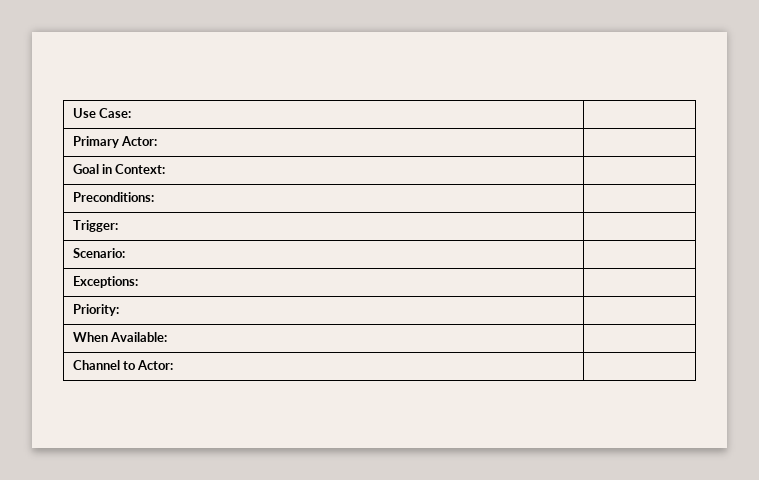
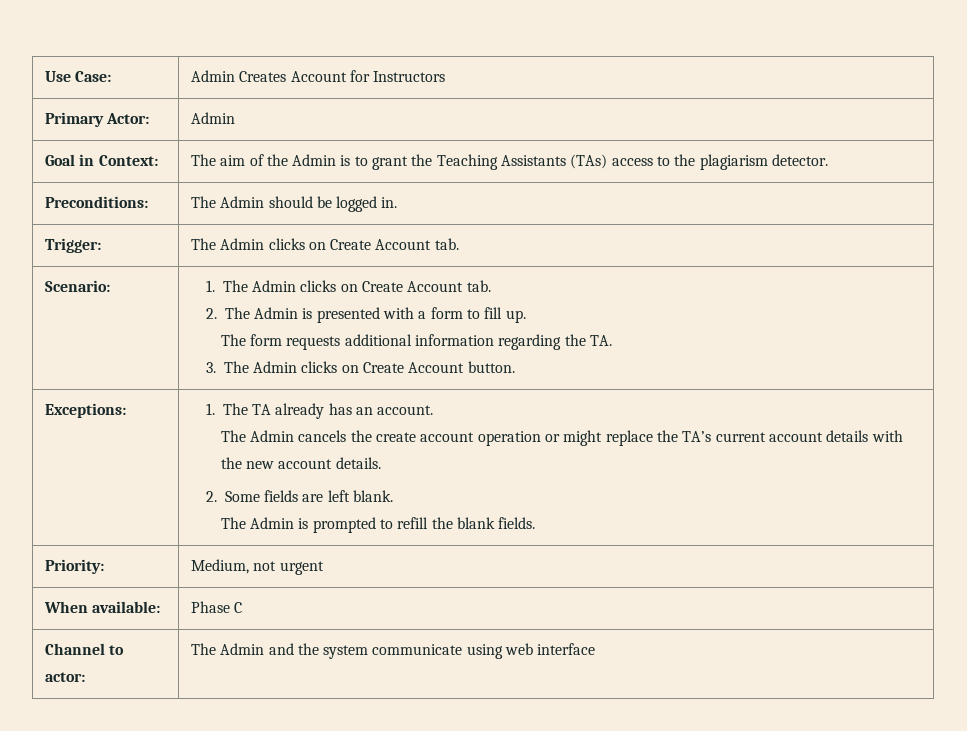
(132, 113) none -> [190,70,446,82] Admin Creates Account for Instructors
(158, 141) none -> [190,112,235,124] Admin
[72,192,154,202] [72,220,118,232] [72,248,125,258] [72,276,138,288] [72,304,119,316] [72,332,168,342] [72,360,174,370] // Preconditions: | // Trigger: | // Scenario: | // Exceptions: | // Priority: | // When Available: | // Channel to Actor: | -> [190,154,828,170] [44,196,148,208] [190,196,398,212] [44,238,101,253] [190,238,459,250] [44,280,110,292] [205,280,491,292] [205,307,526,323] [220,334,613,350] [205,361,515,373] [44,403,126,418] [205,403,434,419] [220,430,903,446] [220,457,381,469] [205,490,394,502] [220,517,536,533] [44,559,104,574] [190,559,324,575] [43,601,161,613] [190,601,243,613] [44,643,125,655] [44,672,85,682] [190,643,596,659] The aim of the Admin is to grant the Teaching Assistants (TAs) access to the plagiarism detector. // Preconditions: | The Admin should be logged in. // Trigger: | The Admin clicks on Create Account tab. // Scenario: | 1. The Admin clicks on Create Account tab. // 2. The Admin is presented with a form to fill up. // The form requests additional information regarding the TA. // 3. The Admin clicks on Create Account button. // Exceptions: | 1. The TA already has an account. // The Admin cancels the create account operation or might replace the TA’s current account details with the new account details. // 2. Some fields are left blank. // The Admin is prompted to refill the blank fields. // Priority: | Medium, not urgent // When available: | Phase C // Channel to actor: | The Admin and the system communicate using web interface

